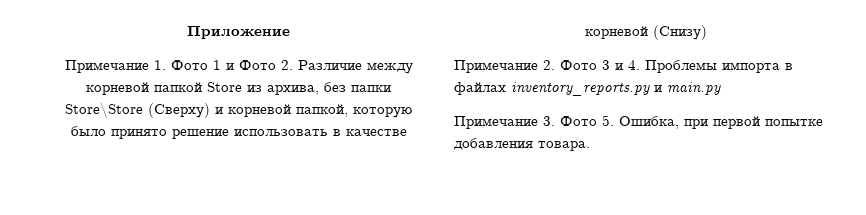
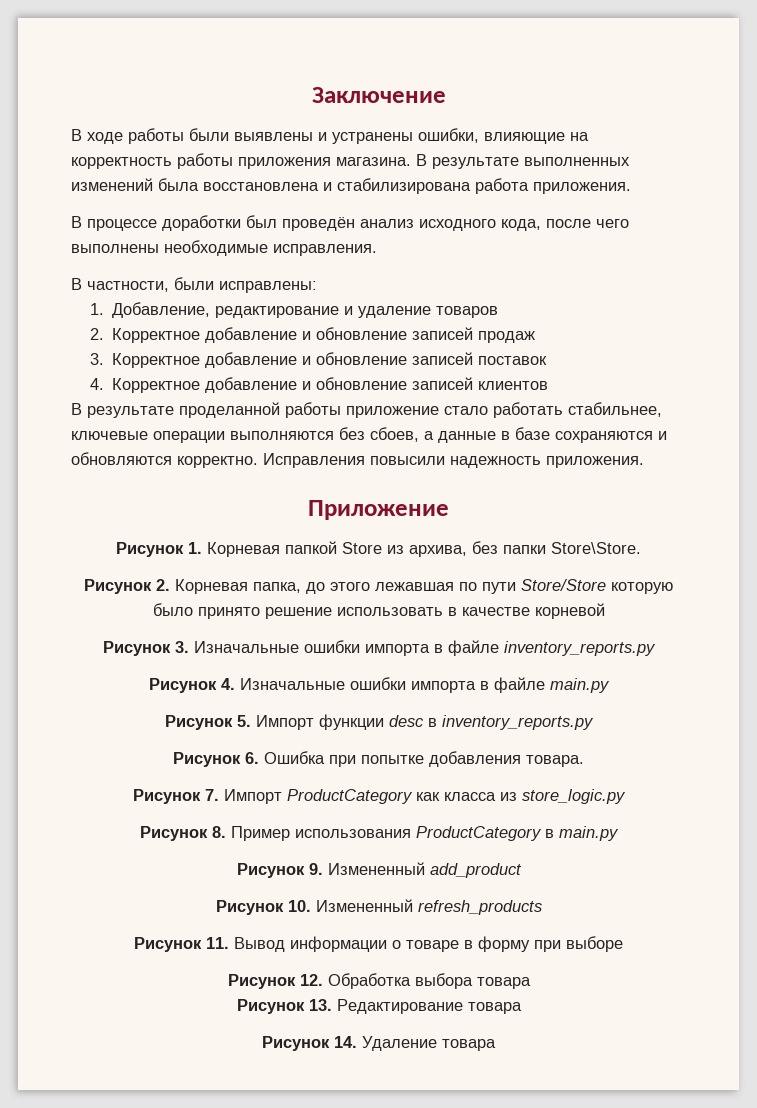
[187,26,290,39] [64,60,413,74] [86,82,149,95] Приложение // Примечание 1. Фото 1 и Фото 2. Различие между корневой -> [311,87,446,103] [71,128,589,144] [71,153,630,169] [71,178,631,194] [71,215,629,231] [71,240,377,256] [71,277,317,293] [90,302,499,318] [90,327,536,343] [90,352,548,368] [90,377,549,393] [71,402,662,418] [71,427,667,443] [71,452,644,468] [308,500,449,520] [116,542,280,557] Заключение // В ходе работы были выявлены и устранены ошибки, влияющие на корректность работы приложения магазина. В результате выполненных изменений была восстановлена и стабилизирована работа приложения. // В процессе доработки был проведён анализ исходного кода, после чего выполнены необходимые исправления. // В частности, были исправлены: // 1. Добавление, редактирование и удаление товаров // 2. Корректное добавление и обновление записей продаж // 3. Корректное добавление и обновление записей поставок // 4. Корректное добавление и обновление записей клиентов // В результате проделанной работы приложение стало работать стабильнее, ключевые операции выполняются без сбоев, а данные в базе сохраняются и обновляются корректно. Исправления повысили надежность приложения. // Приложение // Рисунок 1. Корневая
[65,102,348,118] Store\Store (Сверху) и корневой папкой, -> [551,542,641,554] [84,579,606,594] Store\Store. // Рисунок 2. Корневая папка, до этого лежавшая по пути Store/Store
[652,25,707,40] [454,60,793,73] [454,82,721,96] [454,115,823,129] [454,138,590,151] (Снизу) // Примечание 2. Фото 3 и 4. Проблемы импорта в файлах inventory_reports.py и main.py // Примечание 3. Фото 5. Ошибка, при первой попытке добавления товара. -> [103,640,656,656] [149,677,610,693] [165,714,594,730] [173,751,584,767] [133,789,626,804] [140,826,619,841] [236,862,522,878] [215,899,542,915] [134,936,623,952] [227,973,531,989] [236,999,522,1014] [262,1036,496,1051] // Рисунок 3. Изначальные ошибки импорта в файле inventory_reports.py // Рисунок 4. Изначальные ошибки импорта в файле main.py // Рисунок 5. Импорт функции desc в inventory_reports.py // Рисунок 6. Ошибка при попытке добавления товара. // Рисунок 7. Импорт ProductCategory как класса из store_logic.py // Рисунок 8. Пример использования ProductCategory в main.py // Рисунок 9. Измененный add_product // Рисунок 10. Измененный refresh_products // Рисунок 11. Вывод информации о товаре в форму при выборе // Рисунок 12. Обработка выбора товара // Рисунок 13. Редактирование товара // Рисунок 14. Удаление товара

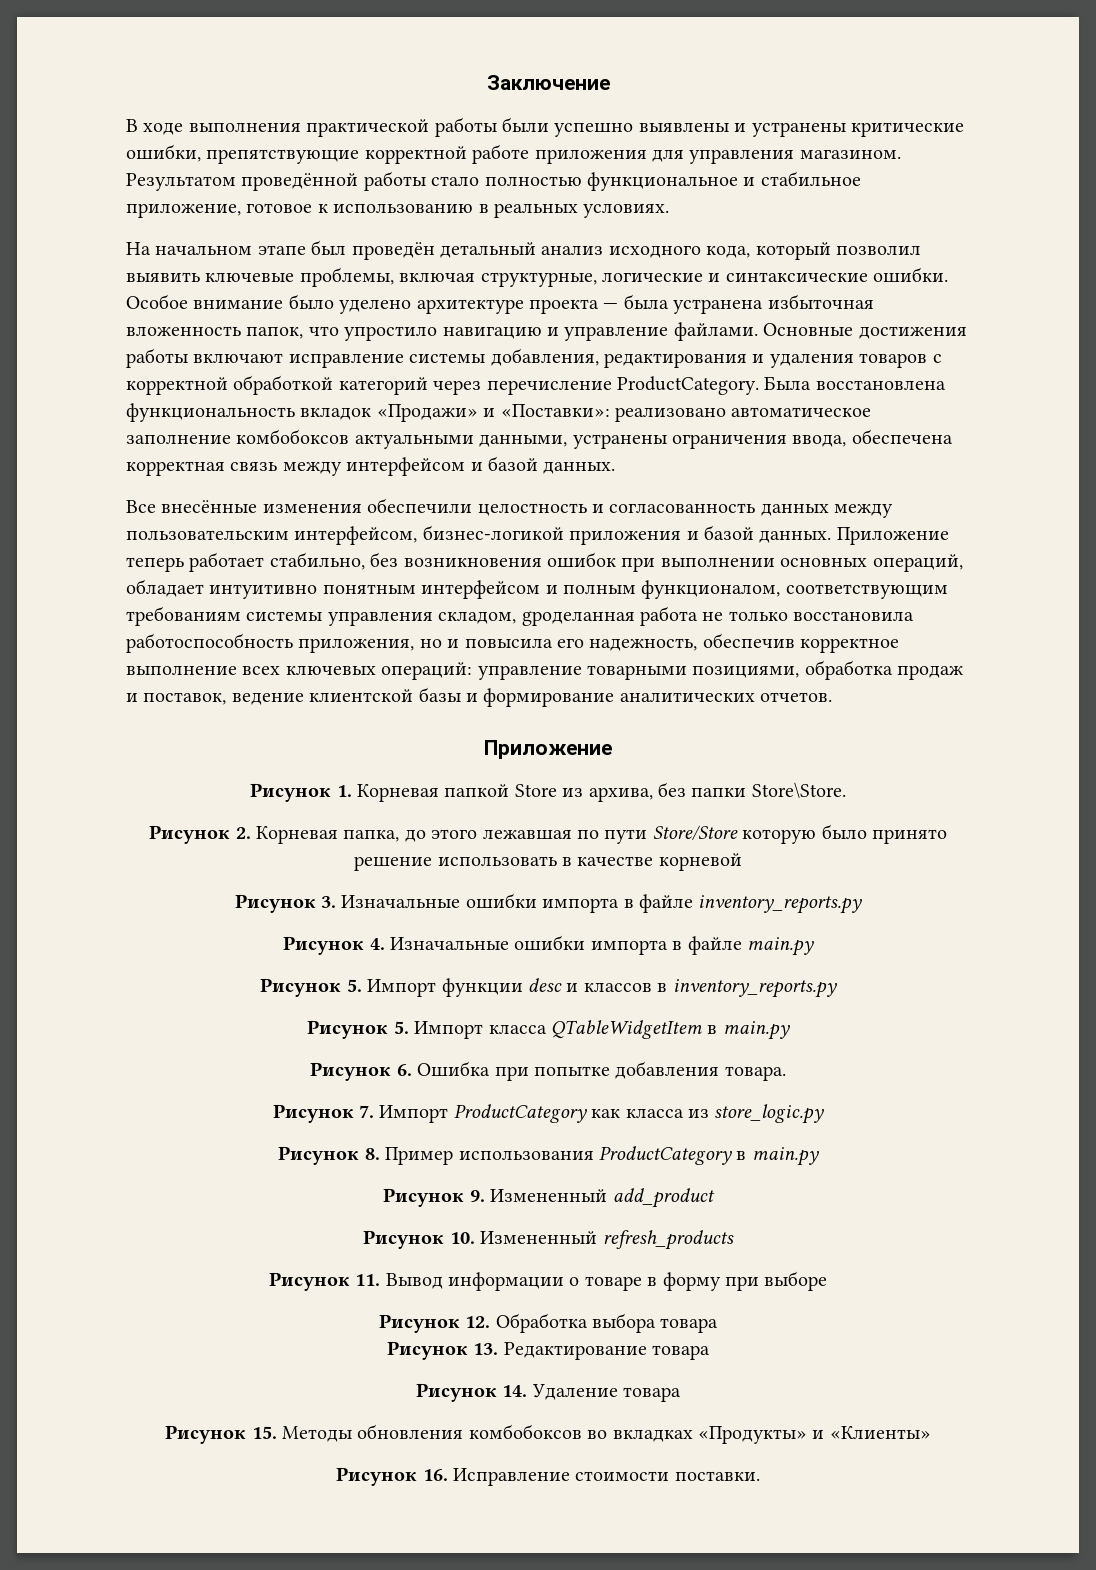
(123, 138) none -> [188,119,430,137] выполнения практической
(229, 134) none -> [554,123,634,137] успешно
[418,128,589,144] [71,153,630,169] [71,178,631,194] [71,215,241,231] ошибки, влияющие на корректность работы приложения магазина. В результате выполненных изменений была восстановлена и стабилизирована работа приложения. // В процессе доработки -> [850,122,964,137] [126,144,901,164] [126,171,861,191] [126,203,670,218] [126,242,306,255] критические ошибки, препятствующие корректной работе приложения для управления магазином. Результатом проведённой работы стало полностью функциональное и стабильное приложение, готовое к использованию в реальных условиях. // На начальном этапе
(355, 224) none -> [440,242,536,258] детальный
[546,219,629,228] [71,240,377,256] [71,277,317,293] [90,302,499,318] [90,327,536,343] [90,352,548,368] [90,377,549,393] [71,402,662,418] [71,427,667,443] [71,452,644,468] после чего выполнены необходимые исправления. // В частности, были исправлены: // 1. Добавление, редактирование и удаление товаров // 2. Корректное добавление и обновление записей продаж // 3. Корректное добавление и обновление записей поставок // 4. Корректное добавление и обновление записей клиентов // В результате проделанной работы приложение стало работать стабильнее, ключевые операции выполняются без сбоев, а данные в базе сохраняются и обновляются корректно. Исправления повысили надежность приложения. -> [755,242,921,260] [126,267,949,287] [126,294,874,314] [126,322,967,341] [126,348,942,368] [126,375,946,395] [126,403,872,422] [126,429,953,449] [126,456,616,476] [126,498,894,518] [126,525,949,545] [126,552,963,572] [126,579,948,599] [126,606,915,626] [126,633,900,653] [126,660,964,680] [126,687,833,707] который позволил выявить ключевые проблемы, включая структурные, логические и синтаксические ошибки. Особое внимание было уделено архитектуре проекта — была устранена избыточная вложенность папок, что упростило навигацию и управление файлами. Основные достижения работы включают исправление системы добавления, редактирования и удаления товаров с корректной обработкой категорий через перечисление ProductCategory. Была восстановлена функциональность вкладок «Продажи» и «Поставки»: реализовано автоматическое заполнение комбобоксов актуальными данными, устранены ограничения ввода, обеспечена корректная связь между интерфейсом и базой данных. // Все внесённые изменения обеспечили целостность и согласованность данных между пользовательским интерфейсом, бизнес-логикой приложения и базой данных. Приложение теперь работает стабильно, без возникновения ошибок при выполнении основных операций, обладает интуитивно понятным интерфейсом и полным функционалом, соответствующим требованиям системы управления складом, gроделанная работа не только восстановила работоспособность приложения, но и повысила его надежность, обеспечив корректное выполнение всех ключевых операций: управление товарными позициями, обработка продаж и поставок, ведение клиентской базы и формирование аналитических отчетов.
(424, 721) none -> [566,982,652,992] и классов
(594, 722) none -> [307,1020,790,1040] // Рисунок 5. Импорт класса QTableWidgetItem в main.py
(496, 1045) none -> [165,1424,931,1444] [336,1467,760,1486] // Рисунок 15. Методы обновления комбобоксов во вкладках «Продукты» и «Клиенты» // Рисунок 16. Исправление стоимости поставки.

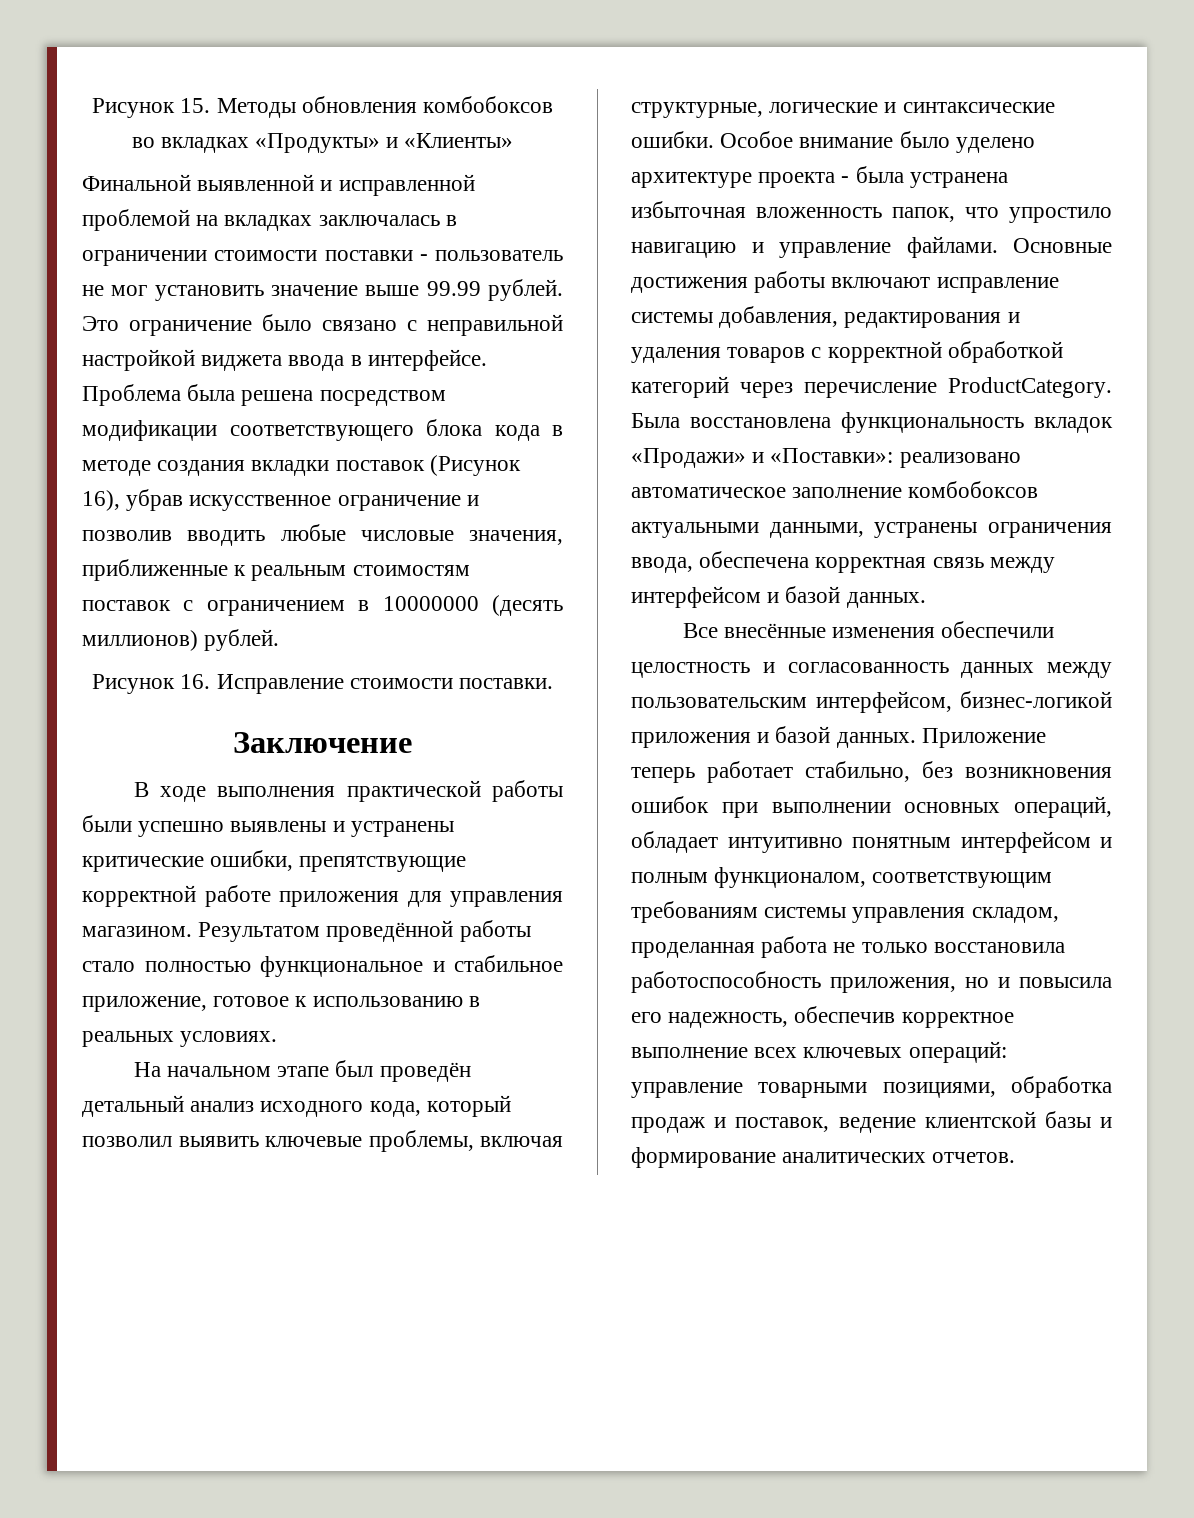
(486, 82) none -> [92,96,553,118] [131,133,514,153] [82,174,475,196] [82,209,457,231] [82,250,563,266] [82,279,563,301] [82,314,563,336] [82,349,487,371] [82,384,446,406] [82,419,563,441] [82,455,521,476] [82,489,479,511] [82,524,563,546] [82,559,470,581] [82,595,563,616] [82,629,280,651] [92,674,553,694] Рисунок 15. Методы обновления комбобоксов во вкладках «Продукты» и «Клиенты» // Финальной выявленной и исправленной проблемой на вкладках заключалась в ограничении стоимости поставки - пользователь не мог установить значение выше 99.99 рублей. Это ограничение было связано с неправильной настройкой виджета ввода в интерфейсе. Проблема была решена посредством модификации соответствующего блока кода в методе создания вкладки поставок (Рисунок 16), убрав искусственное ограничение и позволив вводить любые числовые значения, приближенные к реальным стоимостям поставок с ограничением в 10000000 (десять миллионов) рублей. // Рисунок 16. Исправление стоимости поставки. //
[603,303,619,309] — -> [841,176,850,183] -
[521,611,635,626] gроделанная -> [631,942,755,958] проделанная
[484,740,612,759] [250,782,846,802] [149,824,947,844] [354,853,742,871] [234,893,863,914] [283,935,814,956] [260,978,837,998] [307,1020,790,1040] [310,1061,786,1081] [272,1104,825,1124] [278,1146,819,1166] [383,1188,715,1208] [363,1230,734,1250] [268,1271,828,1291] [378,1313,719,1333] [386,1341,711,1360] [415,1383,682,1402] [165,1424,931,1444] [336,1467,760,1486] // Приложение // Рисунок 1. Корневая папкой Store из архива, без папки Store\Store. // Рисунок 2. Корневая папка, до этого лежавшая по пути Store/Store которую было принято решение использовать в качестве корневой // Рисунок 3. Изначальные ошибки импорта в файле inventory_reports.py // Рисунок 4. Изначальные ошибки импорта в файле main.py // Рисунок 5. Импорт функции desc и классов в inventory_reports.py // Рисунок 5. Импорт класса QTableWidgetItem в main.py // Рисунок 6. Ошибка при попытке добавления товара. // Рисунок 7. Импорт ProductCategory как класса из store_logic.py // Рисунок 8. Пример использования ProductCategory в main.py // Рисунок 9. Измененный add_product // Рисунок 10. Измененный refresh_products // Рисунок 11. Вывод информации о товаре в форму при выборе // Рисунок 12. Обработка выбора товара // Рисунок 13. Редактирование товара // Рисунок 14. Удаление товара // Рисунок 15. Методы обновления комбобоксов во вкладках «Продукты» и «Клиенты» // Рисунок 16. Исправление стоимости поставки. -> (1016, 1157) none

